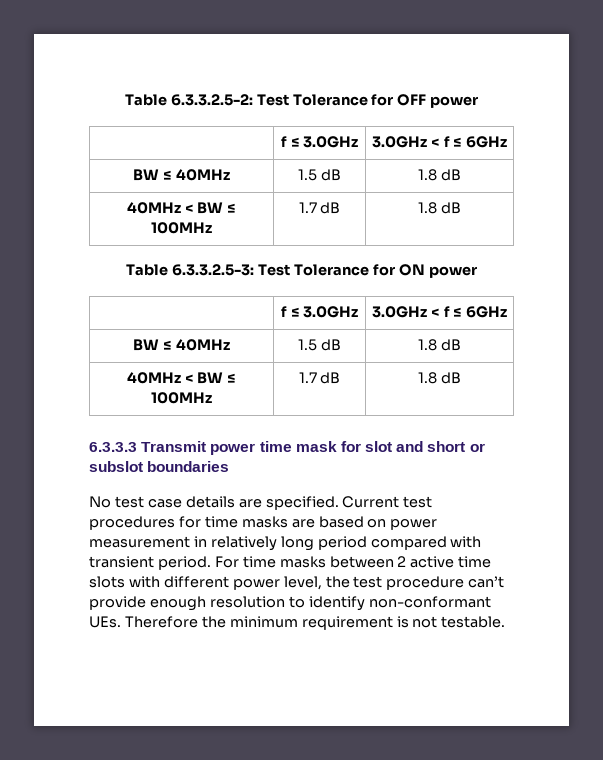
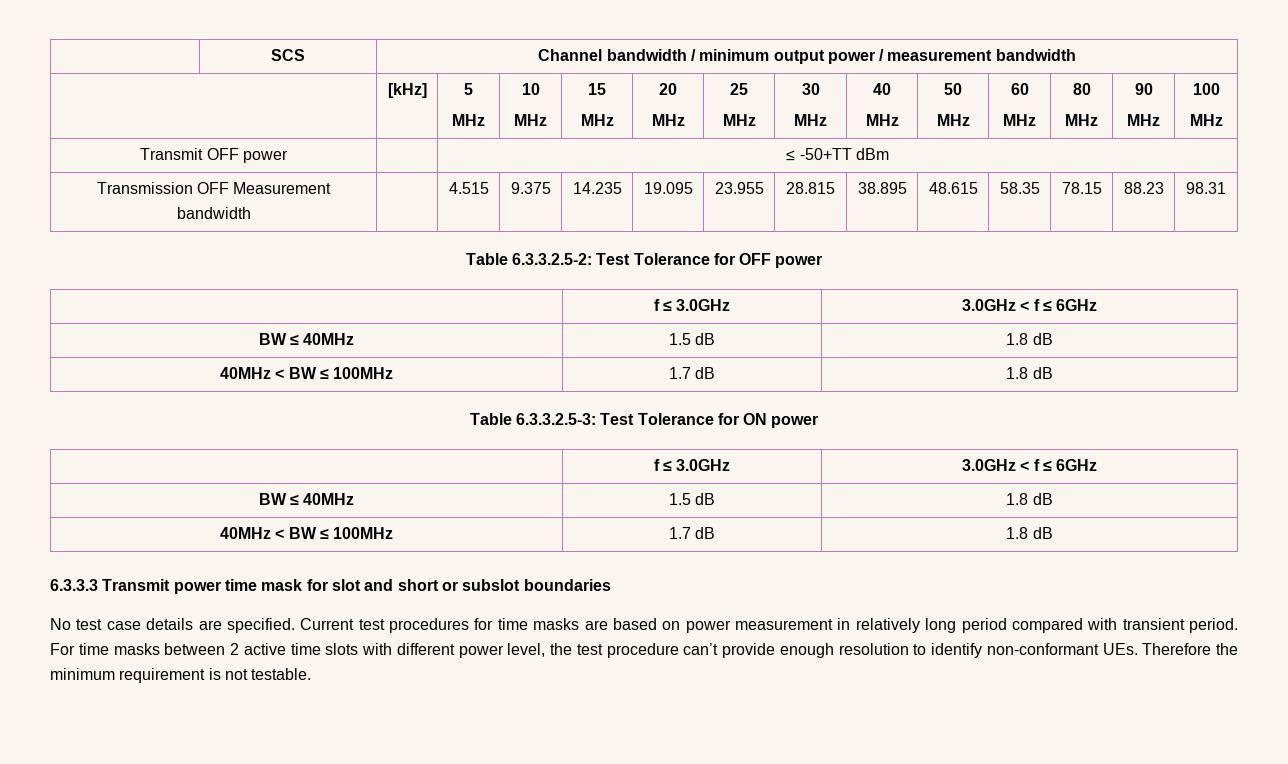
(124, 100) none -> [271,49,305,61] [538,49,1076,64] [387,83,427,98] [464,83,473,95] [452,114,485,126] [521,83,540,95] [514,114,547,126] [588,83,606,95] [580,114,614,126] [659,83,677,95] [651,114,685,126] [730,83,748,95] [722,114,756,126] [801,83,820,95] [794,114,827,126] [873,83,891,95] [865,114,899,126] [944,83,962,95] [936,114,970,126] [1010,83,1029,95] [1003,114,1036,126] [1072,83,1091,95] [1065,114,1098,126] [1134,83,1153,95] [1127,114,1160,126] [1192,83,1220,95] [1189,114,1223,126] [140,148,288,163] [786,148,889,161] [96,182,332,194] [176,207,251,219] [448,182,489,194] [510,182,551,194] [572,182,622,194] [643,182,693,194] [714,182,764,194] [786,182,835,194] [857,182,907,194] [928,182,978,194] [999,182,1040,194] [1061,182,1102,194] [1123,182,1164,194] [1186,182,1226,194] | SCS | Channel bandwidth / minimum output power / measurement bandwidth // | [kHz] | 5 // MHz | 10 // MHz | 15 // MHz | 20 // MHz | 25 // MHz | 30 // MHz | 40 // MHz | 50 // MHz | 60 // MHz | 80 // MHz | 90 // MHz | 100 // MHz // Transmit OFF power | | ≤ -50+TT dBm // Transmission OFF Measurement bandwidth | | 4.515 | 9.375 | 14.235 | 19.095 | 23.955 | 28.815 | 38.895 | 48.615 | 58.35 | 78.15 | 88.23 | 98.31 //

